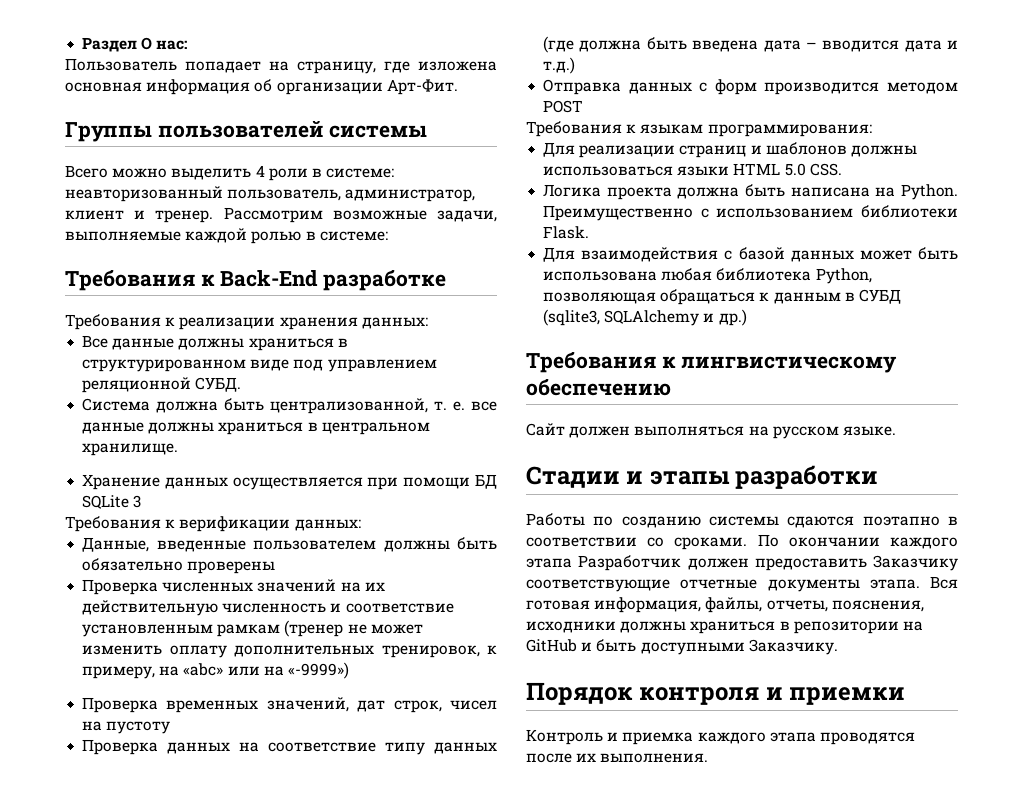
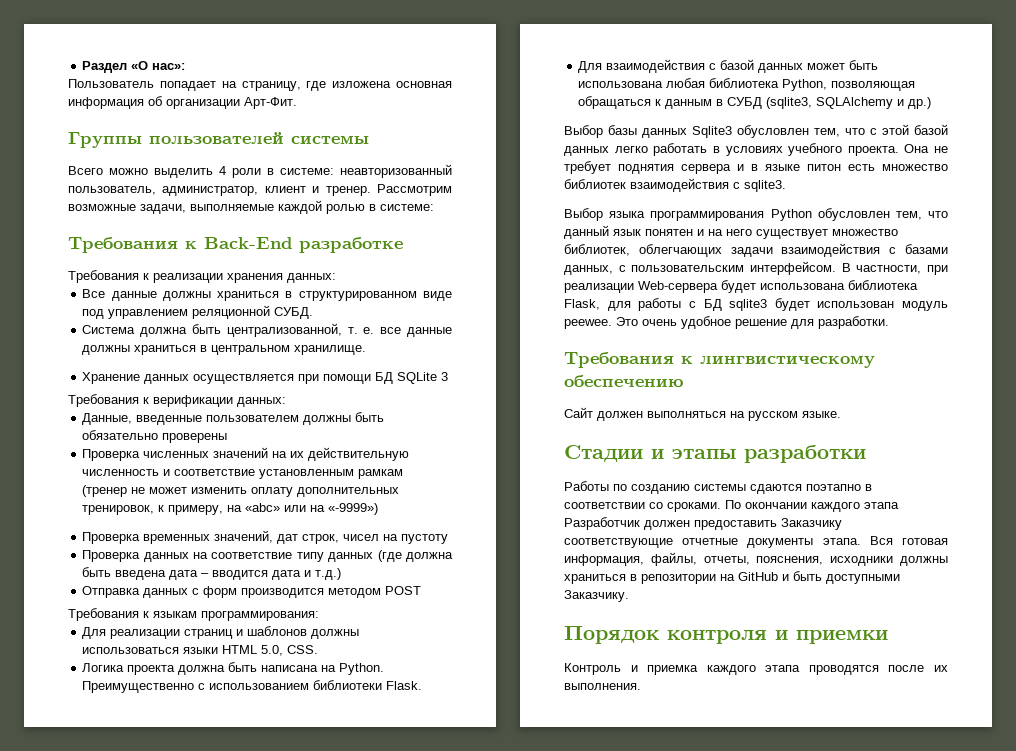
[141,37,188,50] О нас: -> [131,61,186,70] «О нас»:
[784,163,806,176] 5.0 -> [261,645,284,656] 5.0,
(747, 317) none -> [564,124,948,138] [564,143,948,156] [564,161,948,174] [564,178,786,192] [564,208,948,221] [564,225,898,239] [564,243,948,257] [564,261,948,275] [564,280,918,293] [564,298,948,311] [564,316,889,329] // Выбор базы данных Sqlite3 обусловлен тем, что с этой базой данных легко работать в условиях учебного проекта. Она не требует поднятия сервера и в языке питон есть множество библиотек взаимодействия с sqlite3. // Выбор языка программирования Python обусловлен тем, что данный язык понятен и на него существует множество библиотек, облегчающих задачи взаимодействия с базами данных, с пользовательским интерфейсом. В частности, при реализации Web-сервера будет использована библиотека Flask, для работы с БД sqlite3 будет использован модуль peewee. Это очень удобное решение для разработки.

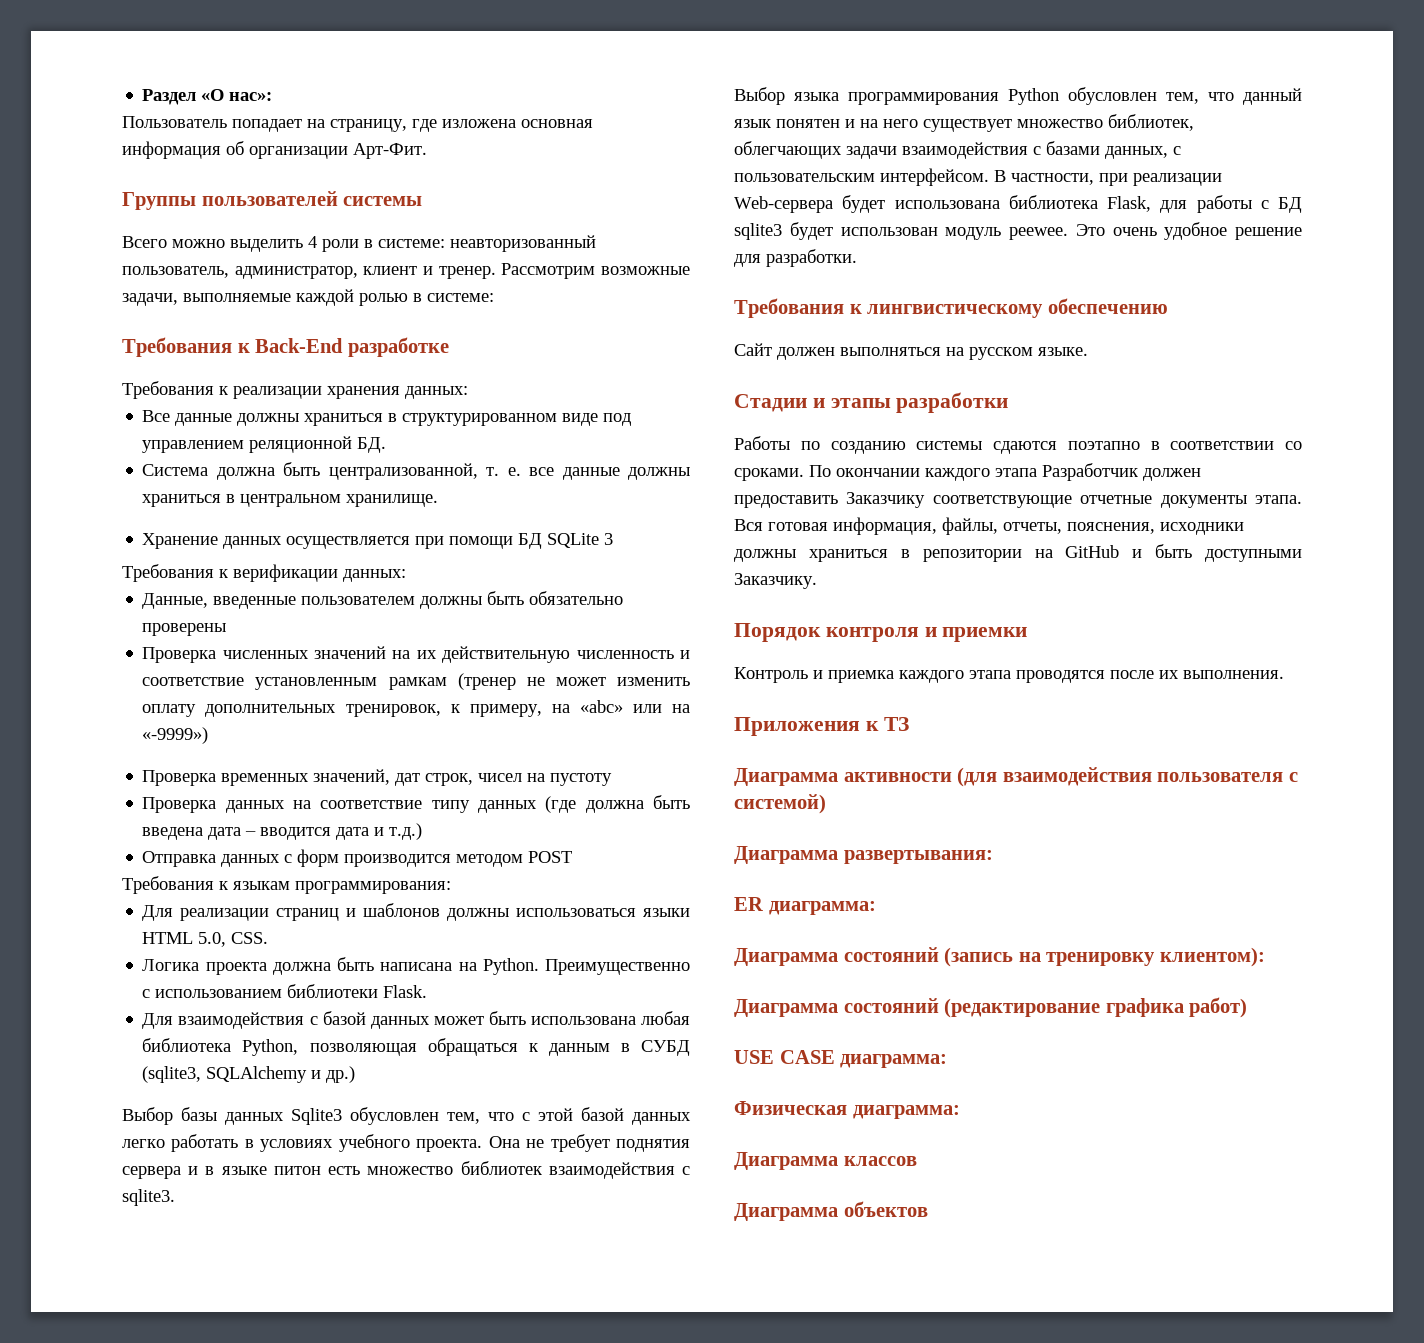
[274,307,314,319] СУБД. -> [357,437,387,453] БД.
(641, 686) none -> [734,717,909,736] [734,767,1298,787] [734,794,826,814] [734,846,993,864] [734,897,876,915] [734,947,1265,967] [734,997,1248,1018] [734,1050,948,1068] [734,1101,960,1119] [734,1152,917,1170] [734,1201,928,1221] // Приложения к ТЗ // Диаграмма активности (для взаимодействия пользователя с системой) // Диаграмма развертывания: // ER диаграмма: // Диаграмма состояний (запись на тренировку клиентом): // Диаграмма состояний (редактирование графика работ) // USE CASE диаграмма: // Физическая диаграмма: // Диаграмма классов // Диаграмма объектов

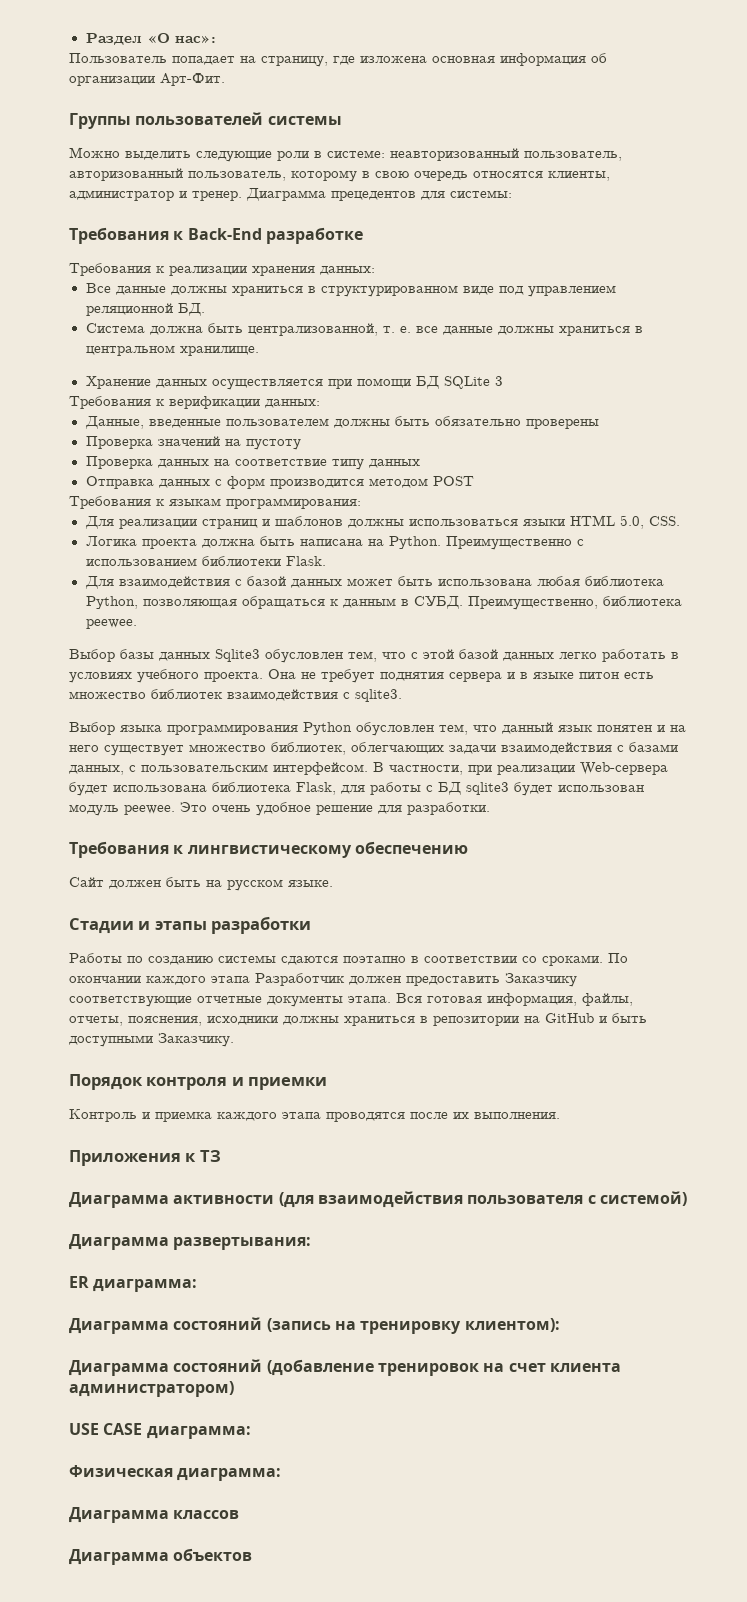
[122,236,317,252] Всего можно выделить 4 -> [69,147,272,162] Можно выделить следующие
[234,263,691,279] [122,289,494,306] администратор, клиент и тренер. Рассмотрим возможные задачи, выполняемые каждой ролью в системе: -> [69,168,610,182] [69,188,512,201] авторизованный пользователь, которому в свою очередь относятся клиенты, администратор и тренер. Диаграмма прецедентов для системы:
[222,650,309,659] численных -> (153, 442) none
[416,646,690,663] [142,673,690,690] [142,700,690,717] [142,727,209,744] [142,769,546,786] их действительную численность и соответствие установленным рамкам (тренер не может изменить оплату дополнительных тренировок, к примеру, на «abc» или на «-9999») // Проверка временных значений, дат строк, чисел на -> (241, 442) none
[545,795,690,813] [142,823,423,840] (где должна быть введена дата – вводится дата и т.д.) -> (420, 463) none
[641,1040,690,1056] [142,1066,356,1083] СУБД (sqlite3, SQLAlchemy и др.) -> [413,596,682,610] [85,619,137,629] СУБД. Преимущественно, библиотека peewee.
[840,347,941,356] выполняться -> [166,877,201,887] быть
[944,997,1248,1018] (редактирование графика работ) -> [266,1359,621,1376] [69,1381,234,1397] (добавление тренировок на счет клиента администратором)

